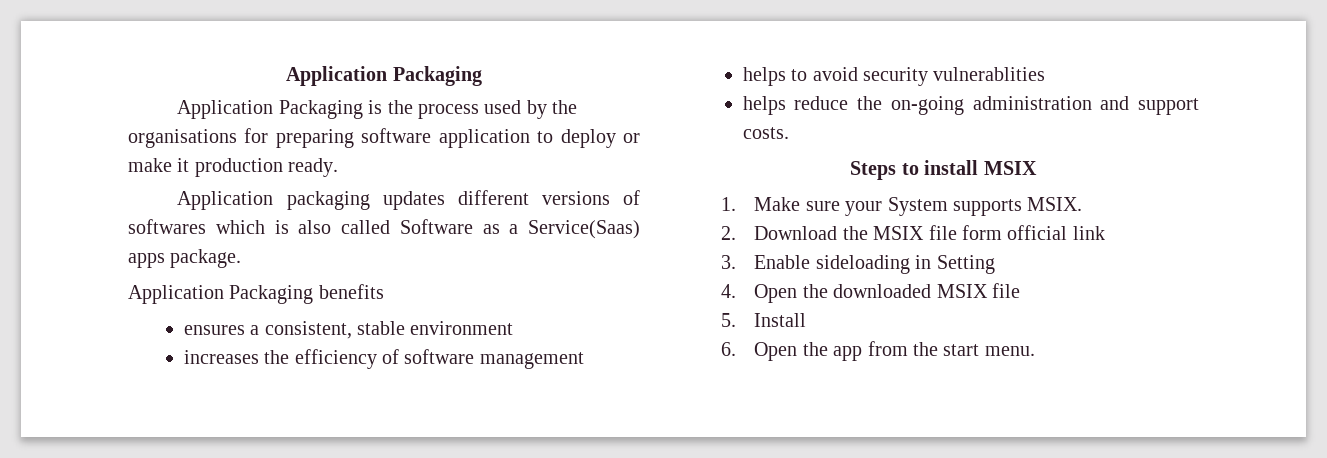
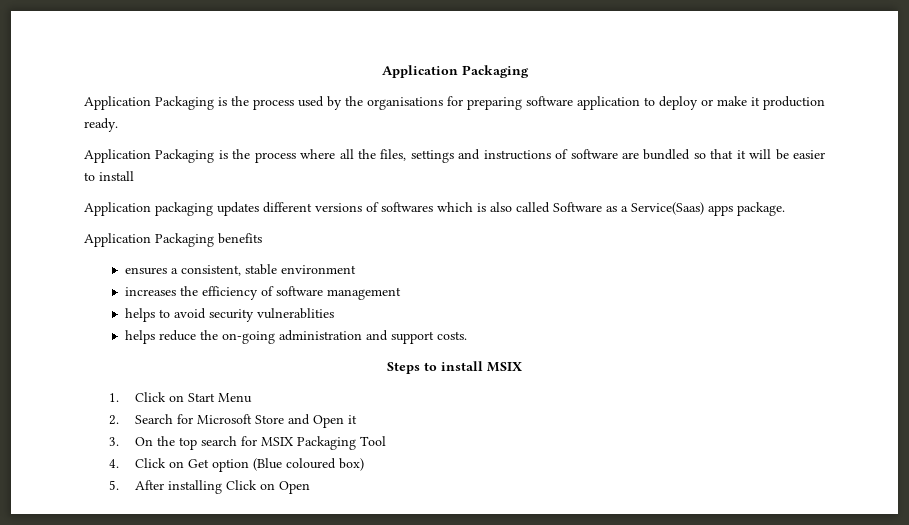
(339, 167) none -> [84,149,826,163] [84,171,134,181] // Application Packaging is the process where all the files, settings and instructions of software are bundled so that it will be easier to install
[754,197,1083,216] [720,225,1105,240] [720,255,995,274] [720,283,1021,303] [720,313,807,327] [720,341,1035,361] Make sure your System supports MSIX. // 2. Download the MSIX file form official link // 3. Enable sideloading in Setting // 4. Open the downloaded MSIX file // 5. Install // 6. Open the app from the start menu. -> [134,392,252,403] [109,414,357,428] [109,436,386,450] [109,458,364,472] [109,480,310,494] Click on Start Menu // 2. Search for Microsoft Store and Open it // 3. On the top search for MSIX Packaging Tool // 4. Click on Get option (Blue coloured box) // 5. After installing Click on Open

